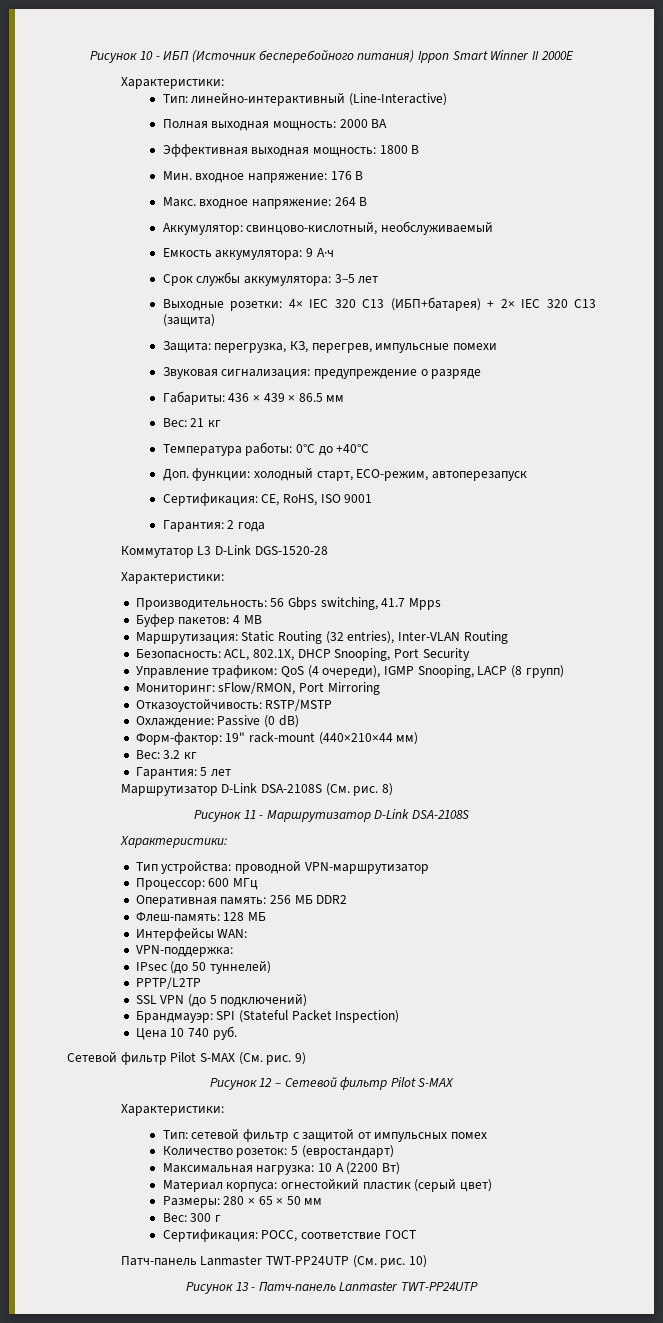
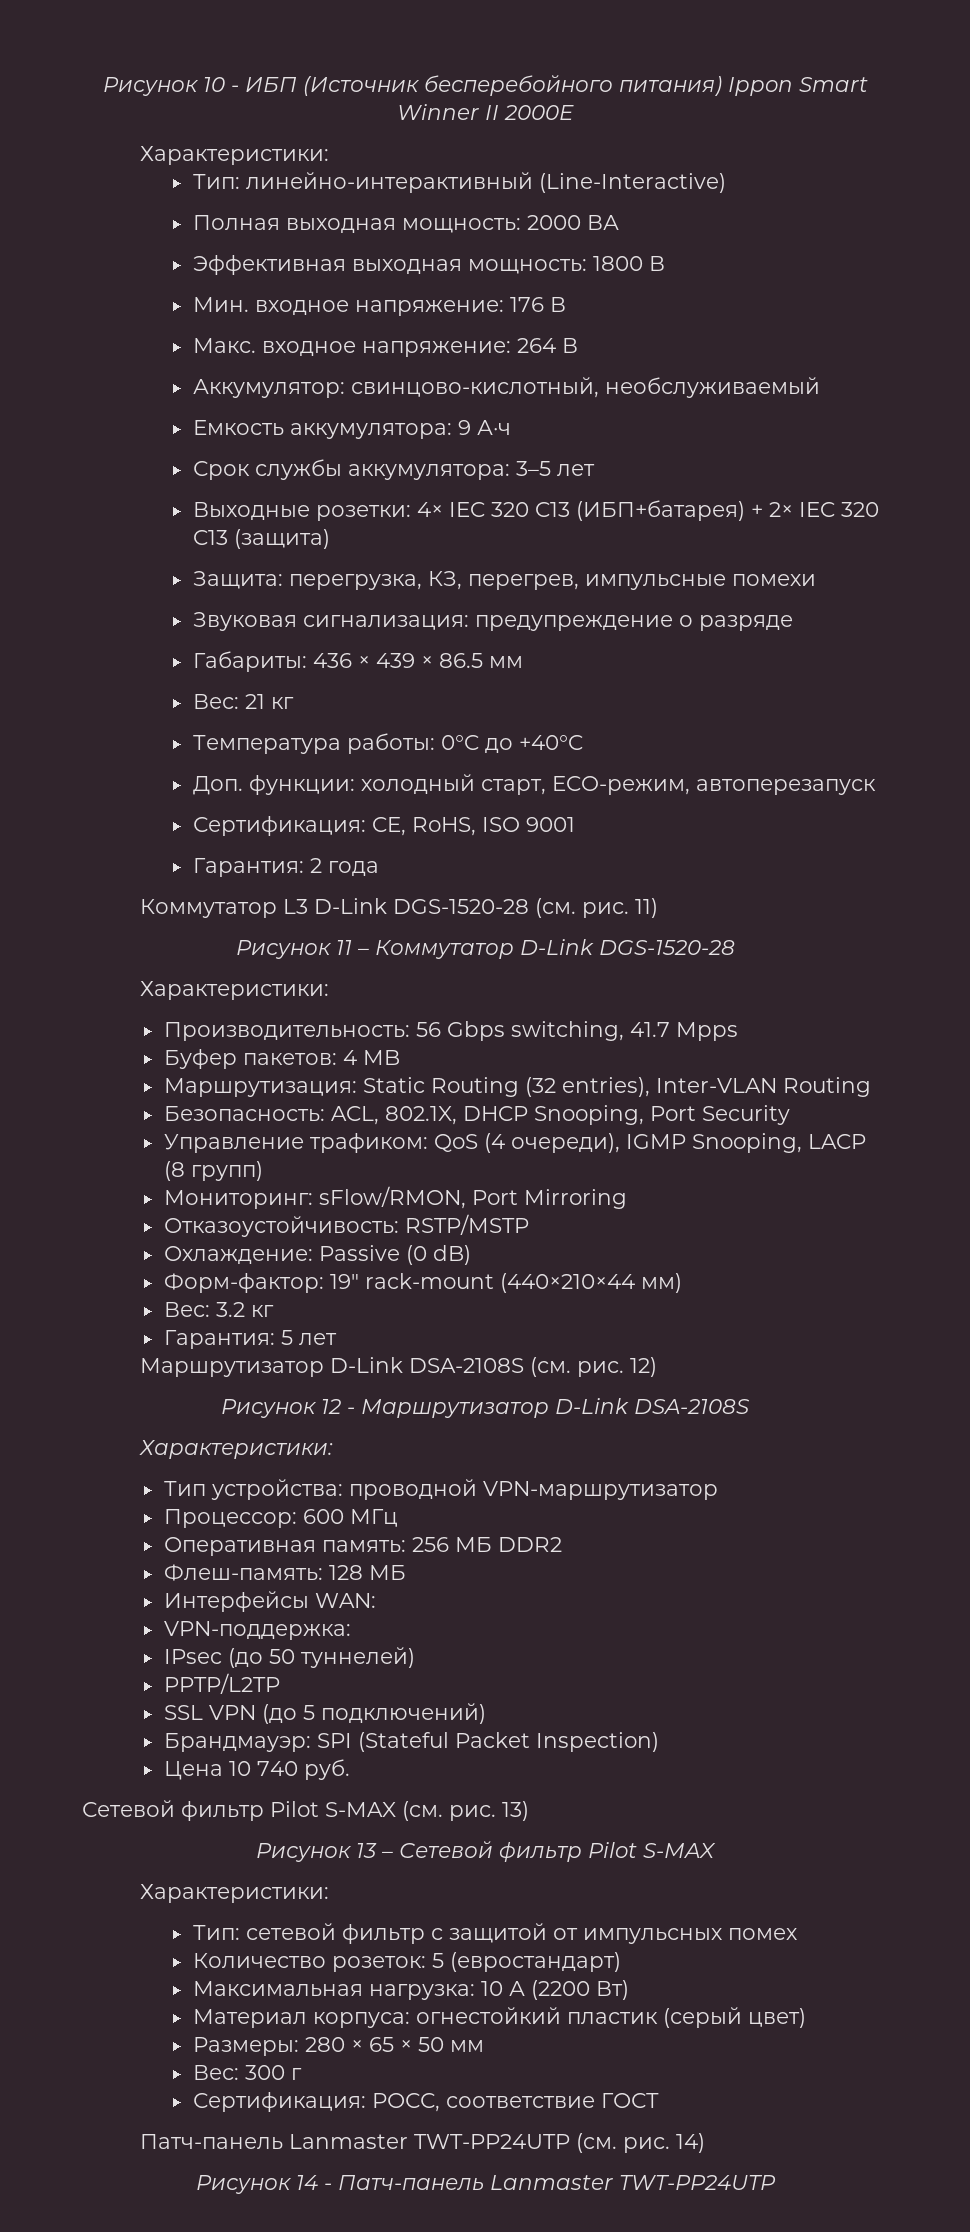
(328, 550) none -> [535,898,659,918] [235,939,735,959] (см. рис. 11) // Рисунок 11 – Коммутатор D-Link DGS-1520-28
[325,783,394,796] [193,810,256,822] (См. рис. 8) // Рисунок 11 -> [530,1357,658,1377] [221,1399,341,1418] (см. рис. 12) // Рисунок 12
[238,1052,306,1065] [209,1078,273,1090] (См. рис. 9) // Рисунок 12 -> [402,1801,529,1821] [256,1843,377,1862] (cм. рис. 13) // Рисунок 13
[352,1255,428,1268] [185,1282,249,1294] (См. рис. 10) // Рисунок 13 -> [576,2133,706,2153] [195,2175,318,2194] (cм. рис. 14) // Рисунок 14

